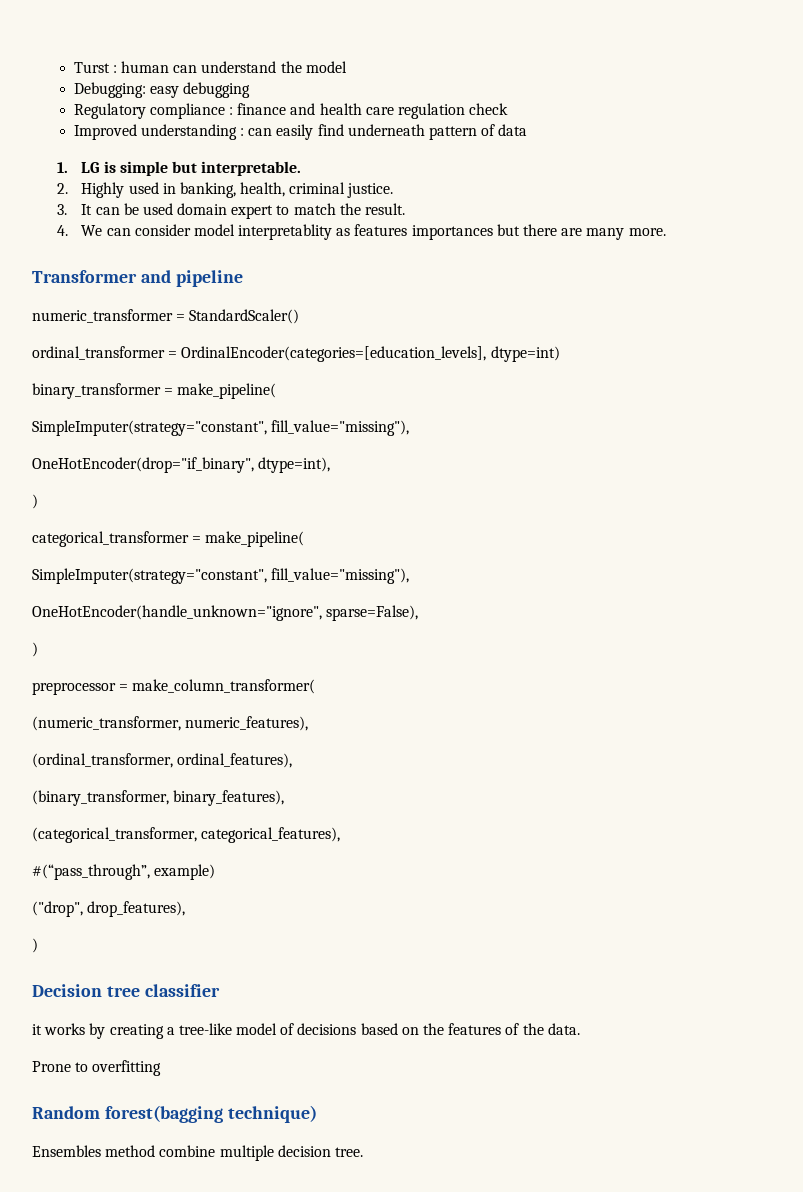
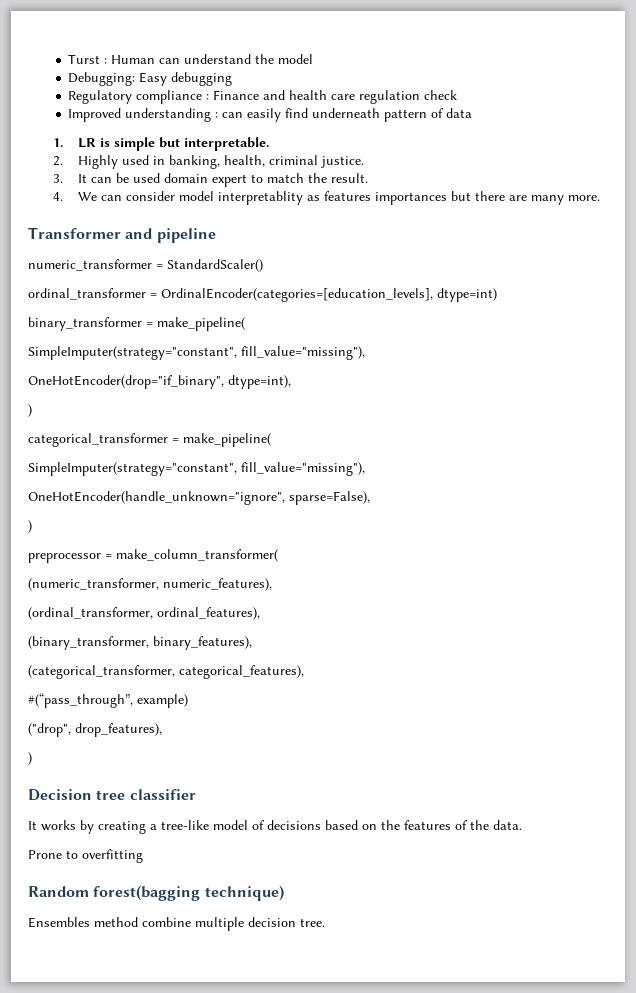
[121,61,170,73] human -> [111,55,156,64] Human
[149,86,179,98] easy -> [139,72,168,86] Easy
[237,103,287,115] finance -> [213,90,260,100] Finance
[81,162,100,173] LG -> [78,138,97,148] LR
[32,1024,42,1035] it -> [28,821,37,830] It

